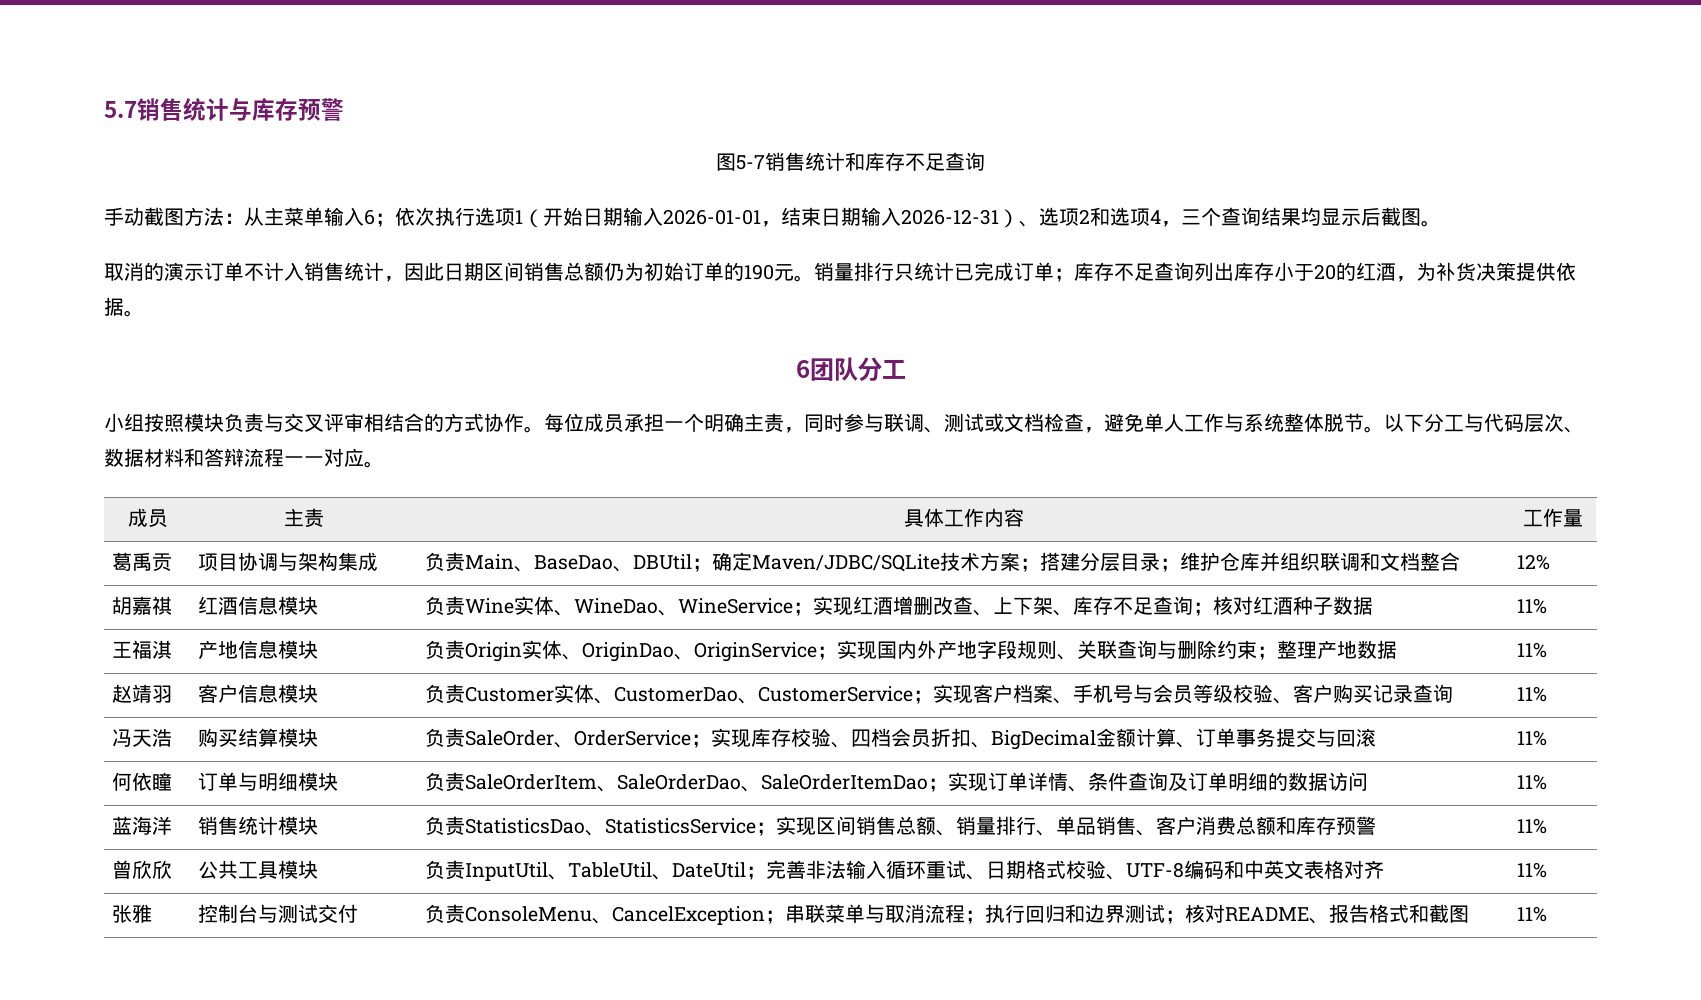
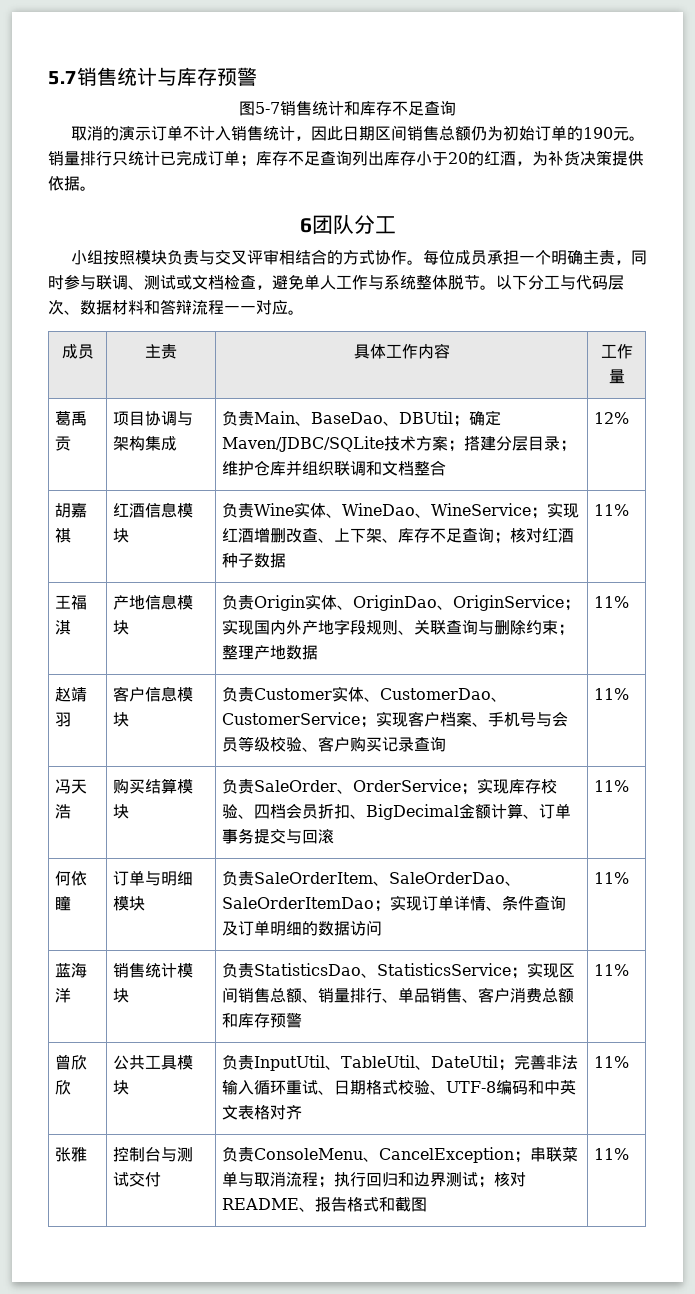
[104,207,1441,228] // 手动截图方法：从主菜单输入6；依次执行选项1（开始日期输入2026-01-01，结束日期输入2026-12-31）、选项2和选项4，三个查询结果均显示后截图。 -> (456, 108) none

